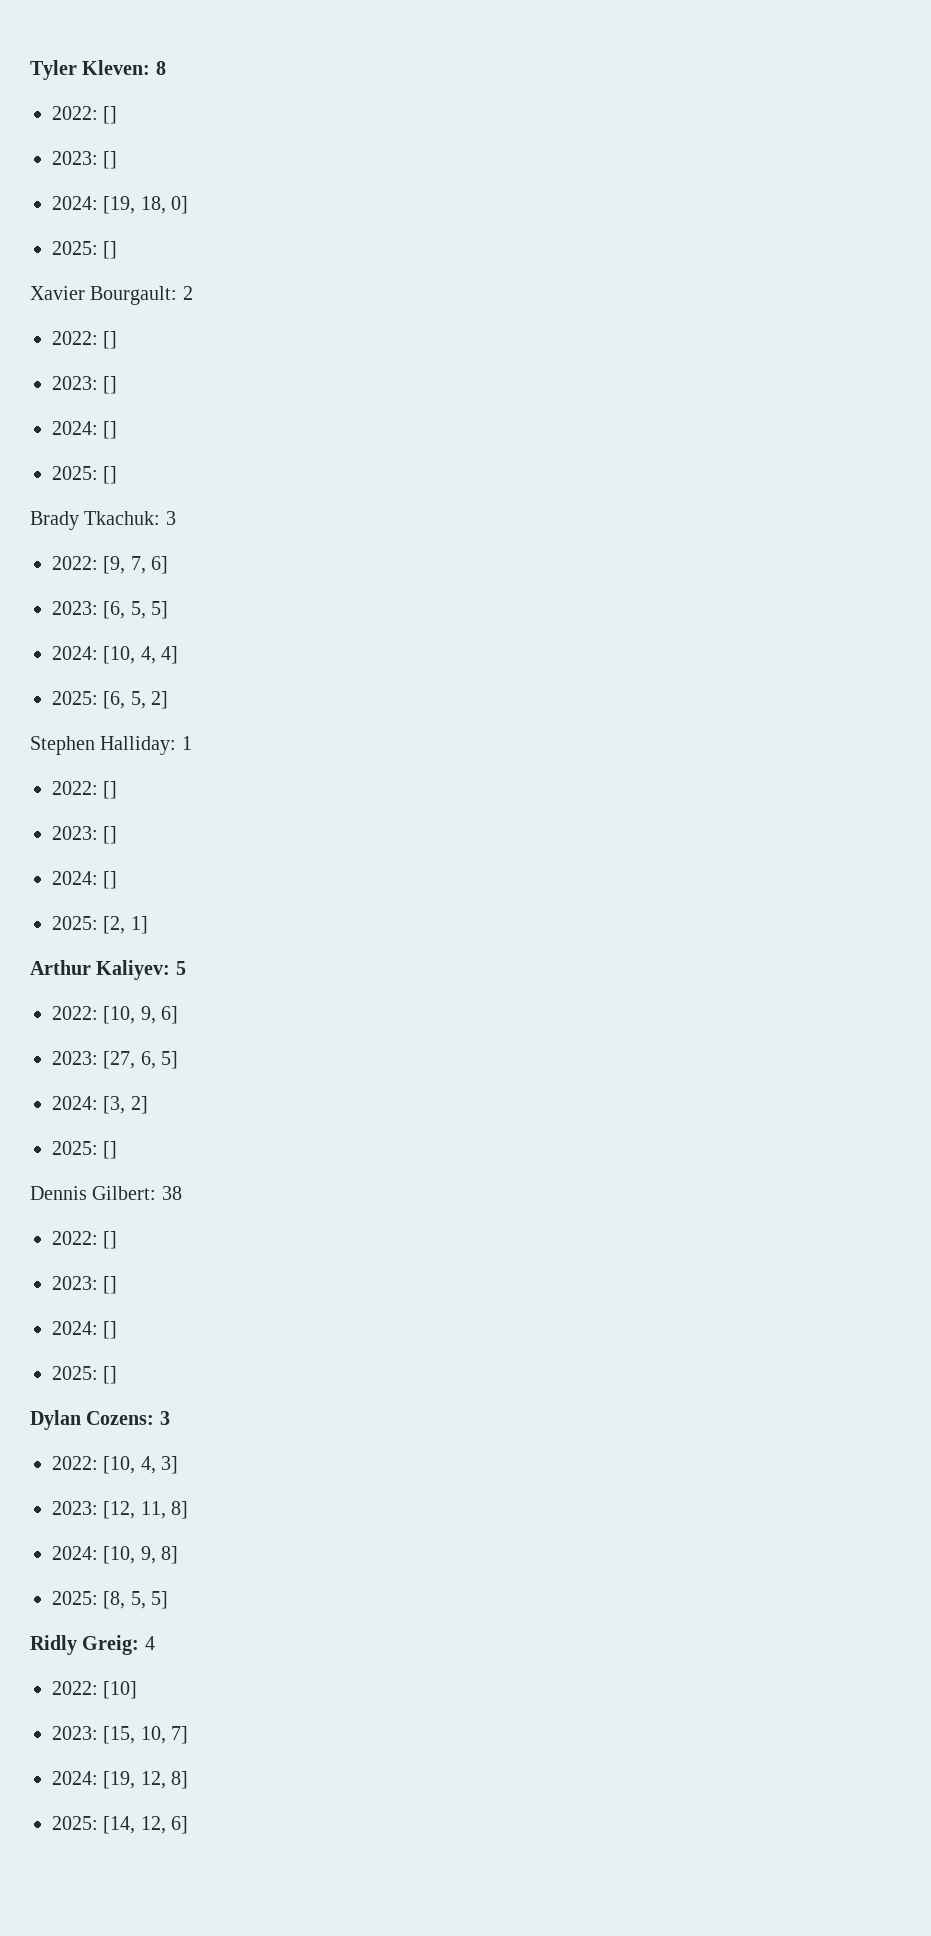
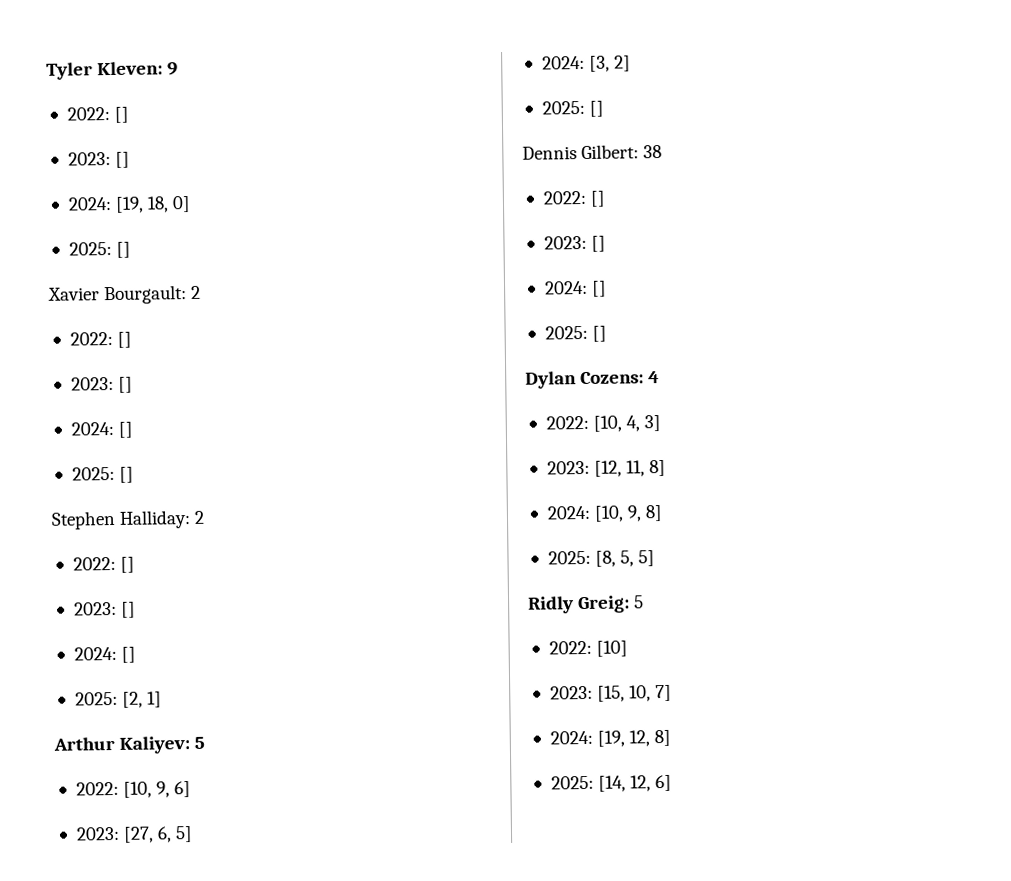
[155,61,166,75] 8 -> [167,62,179,76] 9
[30,511,176,530] [52,556,169,574] [52,601,169,619] [52,646,179,664] [52,691,169,709] // Brady Tkachuk: 3 // 2022: [9, 7, 6] // 2023: [6, 5, 5] // 2024: [10, 4, 4] // 2025: [6, 5, 2] -> (135, 474) none
[181,736,192,750] 1 -> [194,510,206,524] 2
[159,1411,170,1425] 3 -> [648,371,661,384] 4
[144,1636,155,1650] 4 -> [633,595,645,609] 5

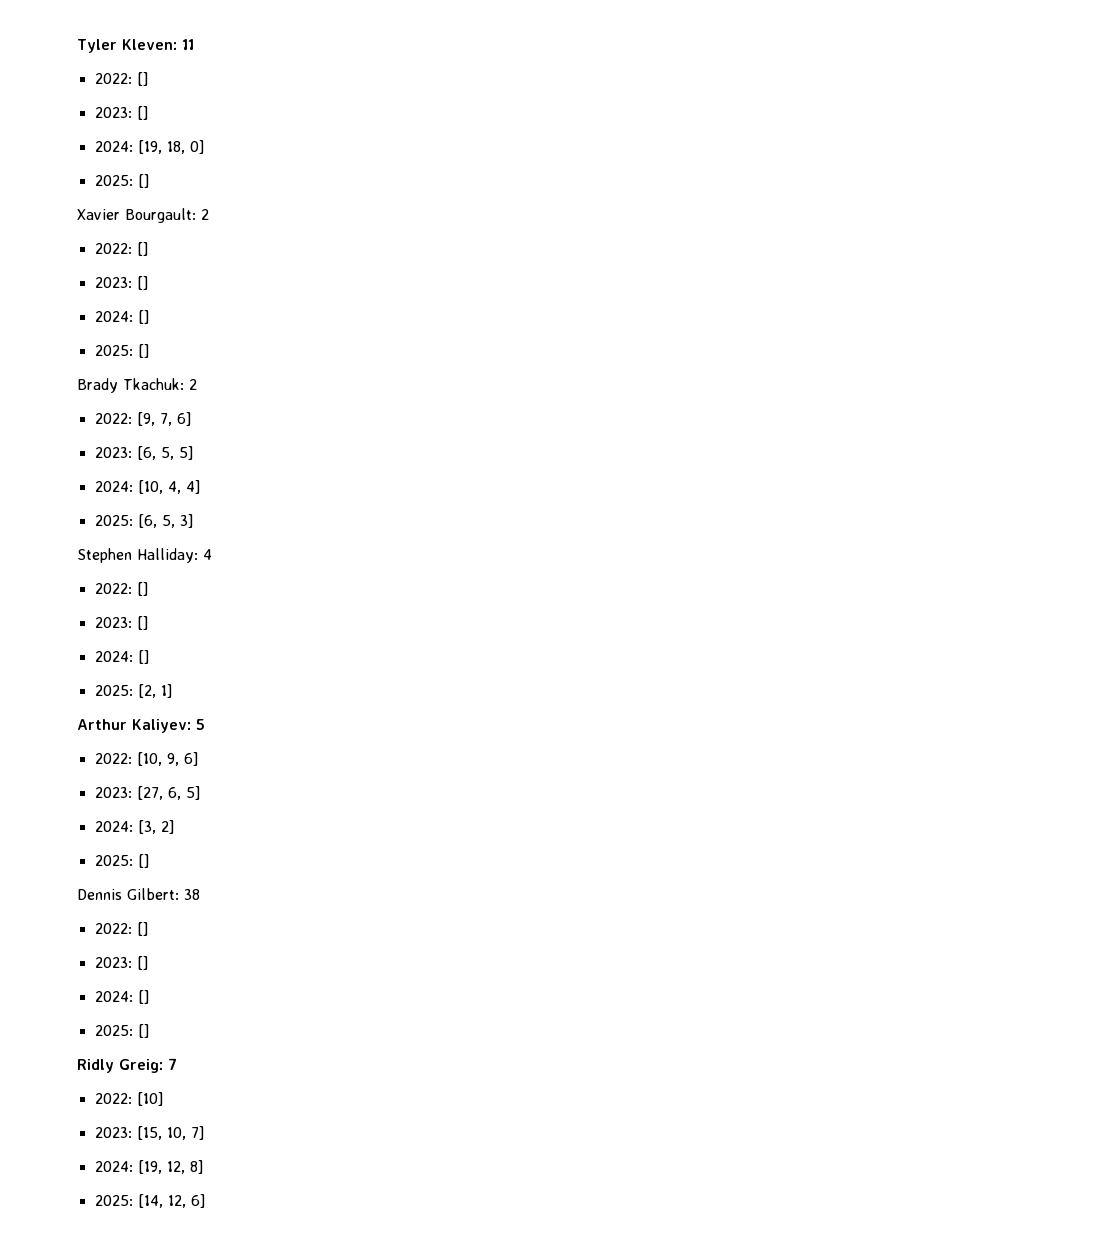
[167,62,179,76] 9 -> [181,39,194,50] 11
(135, 474) none -> [77,378,197,393] [94,412,192,426] [94,446,194,460] [94,480,201,494] [94,514,194,528] // Brady Tkachuk: 2 // 2022: [9, 7, 6] // 2023: [6, 5, 5] // 2024: [10, 4, 4] // 2025: [6, 5, 3]
[194,510,206,524] 2 -> [203,549,212,560] 4
[525,371,661,389] [545,415,662,432] [546,459,667,477] [546,505,664,522] [547,550,656,567] // Dylan Cozens: 4 // 2022: [10, 4, 3] // 2023: [12, 11, 8] // 2024: [10, 9, 8] // 2025: [8, 5, 5] -> (150, 1031) none
[633,595,645,609] 5 -> [168,1058,177,1070] 7

